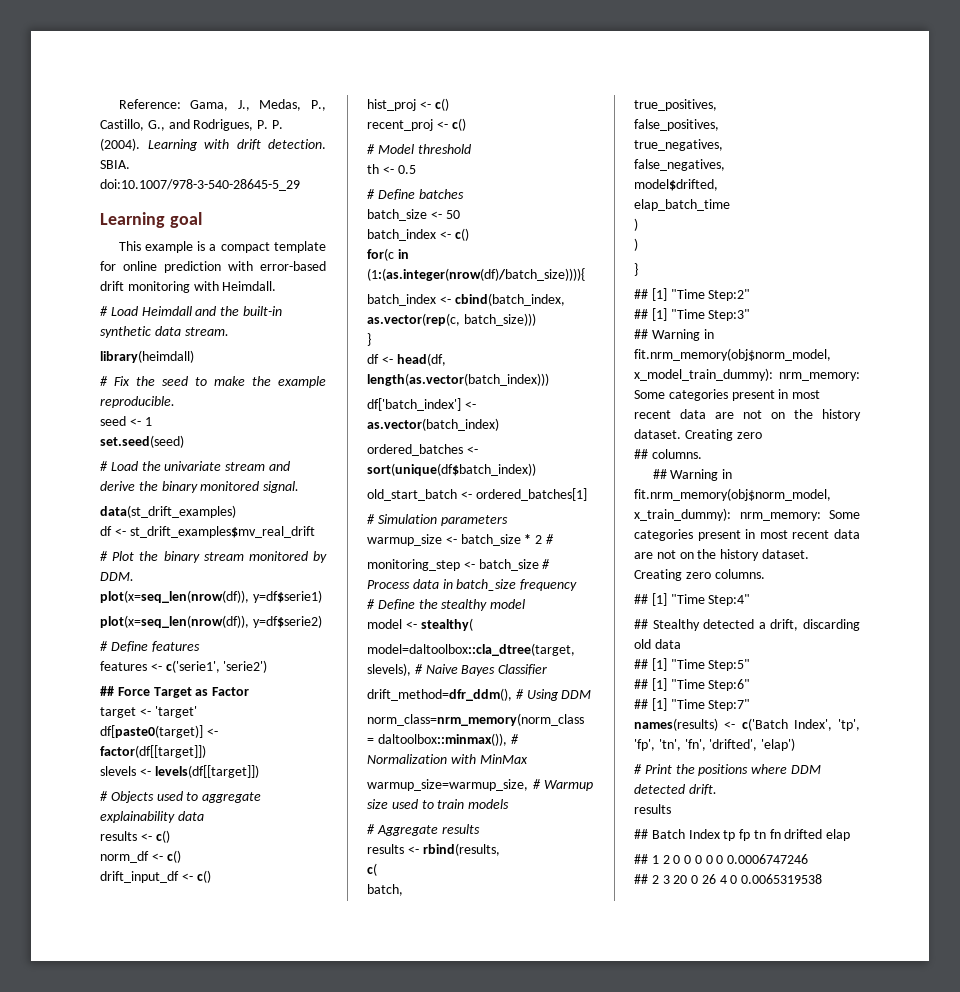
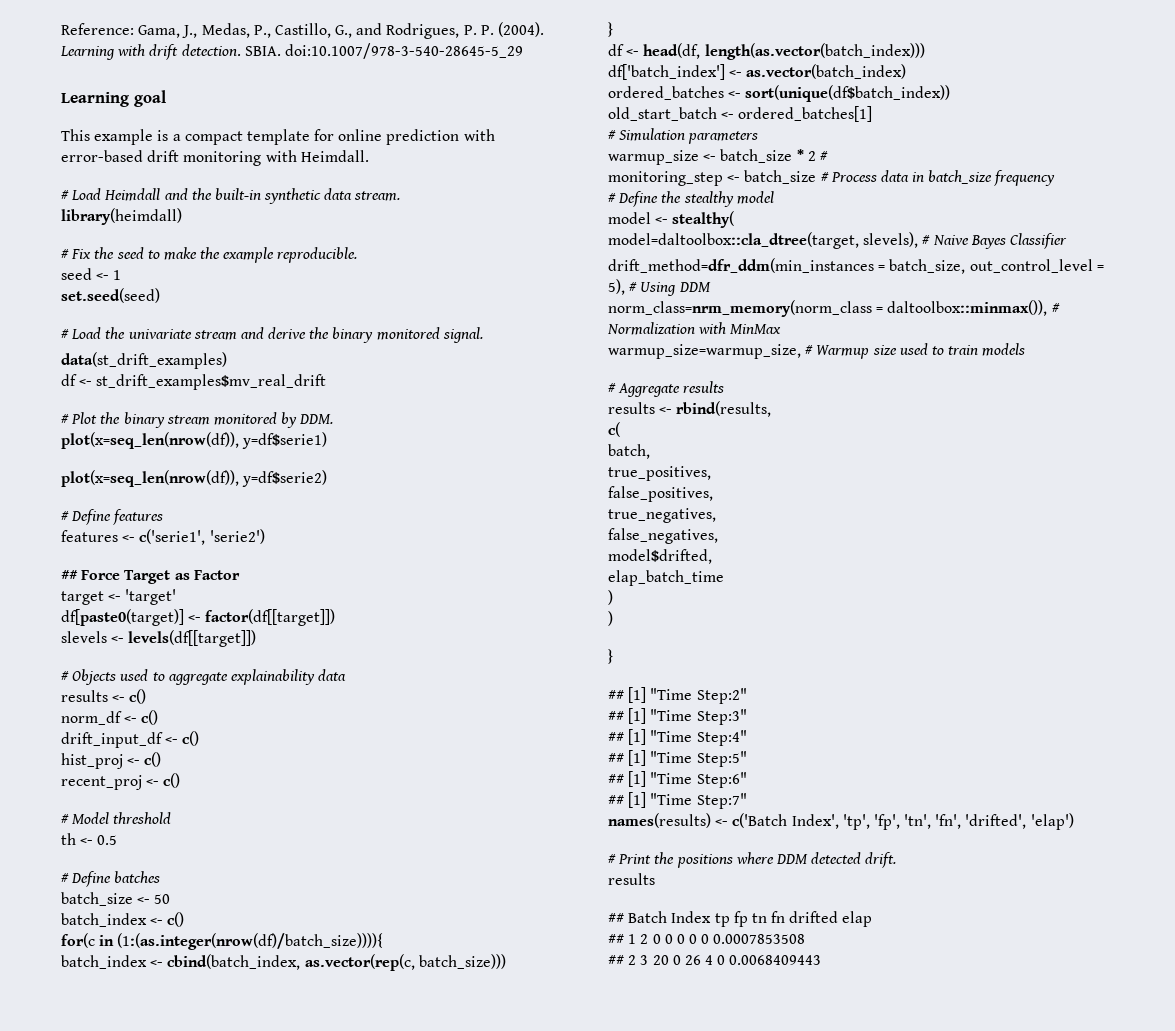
[367,688,512,701] drift_method=dfr_ddm(), -> [608,258,1104,274] [608,279,625,295] drift_method=dfr_ddm(min_instances = batch_size, out_control_level = 5),
[651,329,714,341] [634,348,831,361] [634,368,860,381] [634,389,821,401] [634,409,861,421] [634,429,762,441] [634,449,702,459] [652,469,733,481] [634,488,831,501] [634,508,860,521] [634,529,860,541] [634,549,809,561] [634,569,765,581] [634,593,751,606] [634,619,860,631] [634,639,681,649] Warning in fit.nrm_memory(obj$norm_model, x_model_train_dummy): nrm_memory: Some categories present in most recent data are not on the history dataset. Creating zero // ## columns. // ## Warning in fit.nrm_memory(obj$norm_model, x_train_dummy): nrm_memory: Some categories present in most recent data are not on the history dataset. Creating zero columns. // ## [1] "Time Step:4" // ## Stealthy detected a drift, discarding old data -> [628,729,747,746] [1] "Time Step:4"
[727,854,809,864] 0.0006747246 -> [713,934,806,944] 0.0007853508
[741,874,823,884] 0.0065319538 -> [729,955,822,965] 0.0068409443

